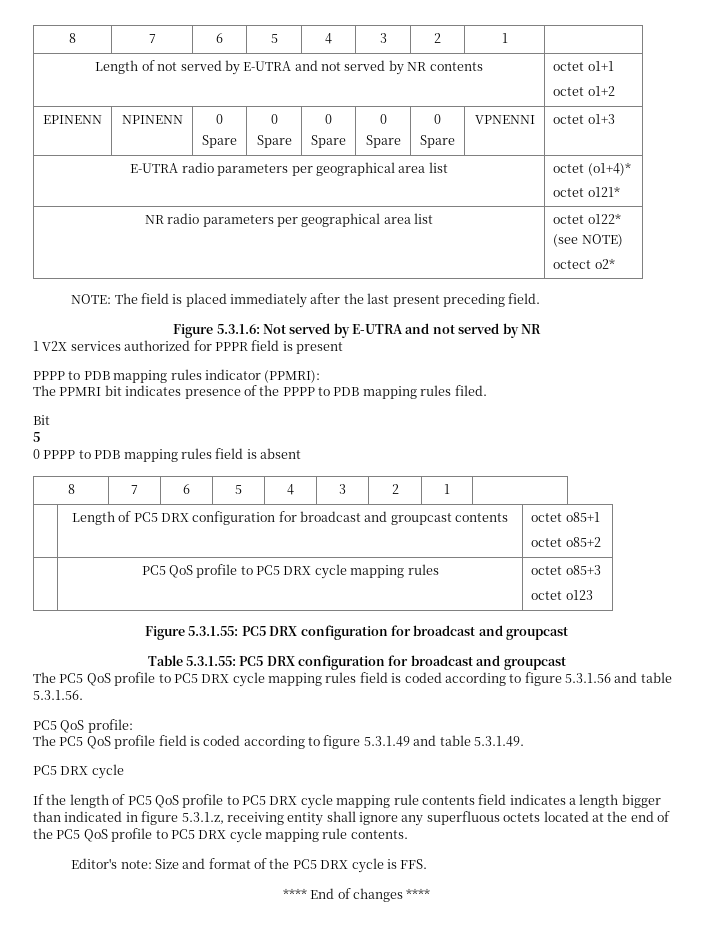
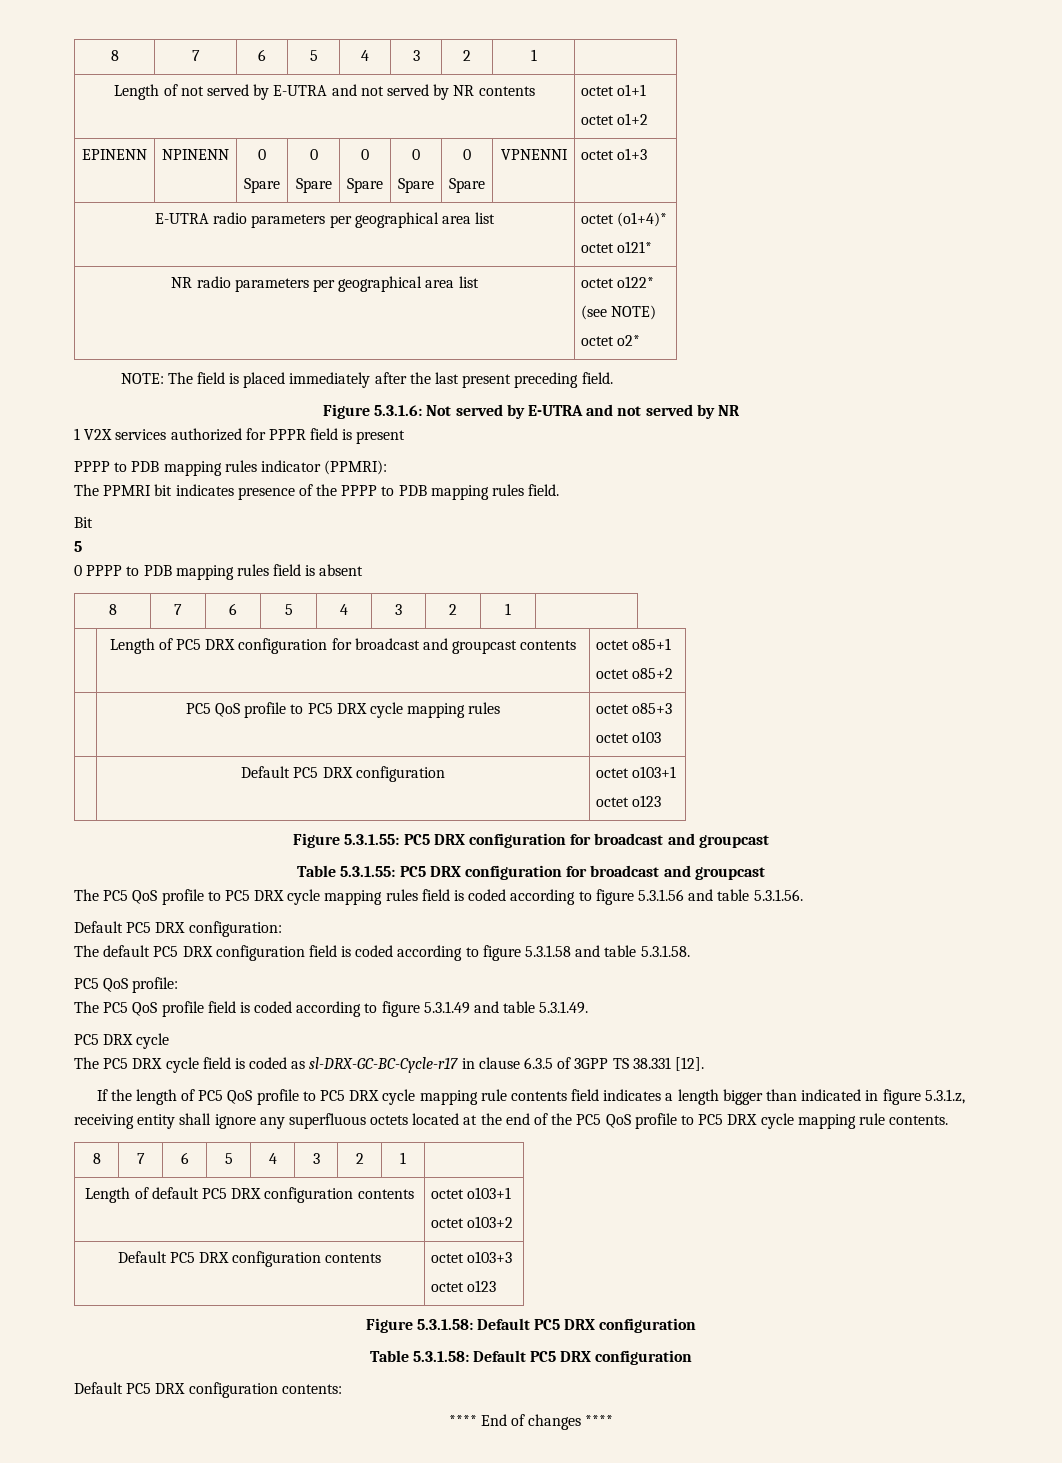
[553,260,592,269] octect -> [581,336,615,346] octet
[454,385,487,396] filed. -> [528,484,560,496] field.
(601, 570) none -> [596,731,662,743] [241,766,445,782] [596,766,677,778] // octet o103 // | Default PC5 DRX configuration | octet o103+1
(83, 695) none -> [74,921,282,937] [74,945,690,961] // Default PC5 DRX configuration: // The default PC5 DRX configuration field is coded according to figure 5.3.1.58 and table 5.3.1.58.
(124, 771) none -> [74,1057,704,1073] // The PC5 DRX cycle field is coded as sl-DRX-GC-BC-Cycle-r17 in clause 6.3.5 of 3GPP TS 38.331 [12].
[71,858,428,873] // Editor's note: Size and format of the PC5 DRX cycle is FFS. -> [92,1153,101,1164] [136,1153,145,1164] [180,1152,189,1164] [224,1153,233,1164] [268,1153,277,1164] [312,1153,320,1164] [355,1153,364,1164] [400,1152,406,1164] [85,1187,414,1203] [431,1187,512,1199] [431,1216,514,1228] [117,1251,382,1267] [431,1251,513,1263] [431,1280,497,1292] [365,1318,697,1333] [369,1350,693,1365] [74,1382,342,1398] // 8 | 7 | 6 | 5 | 4 | 3 | 2 | 1 | // Length of default PC5 DRX configuration contents | octet o103+1 // octet o103+2 // Default PC5 DRX configuration contents | octet o103+3 // octet o123 // Figure 5.3.1.58: Default PC5 DRX configuration // Table 5.3.1.58: Default PC5 DRX configuration // Default PC5 DRX configuration contents:

